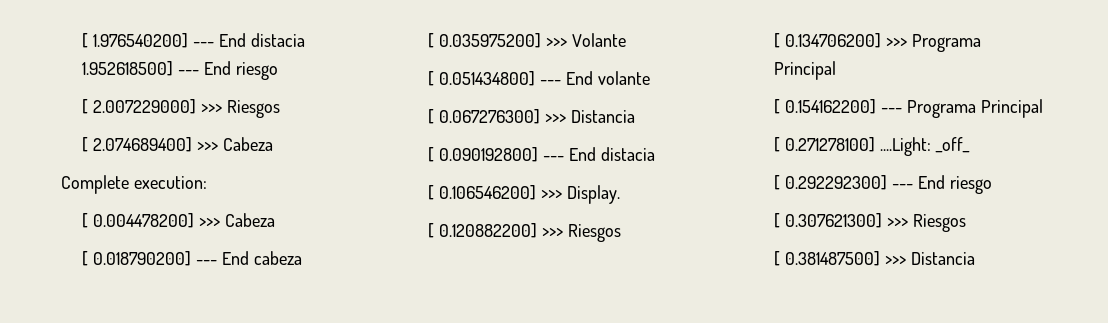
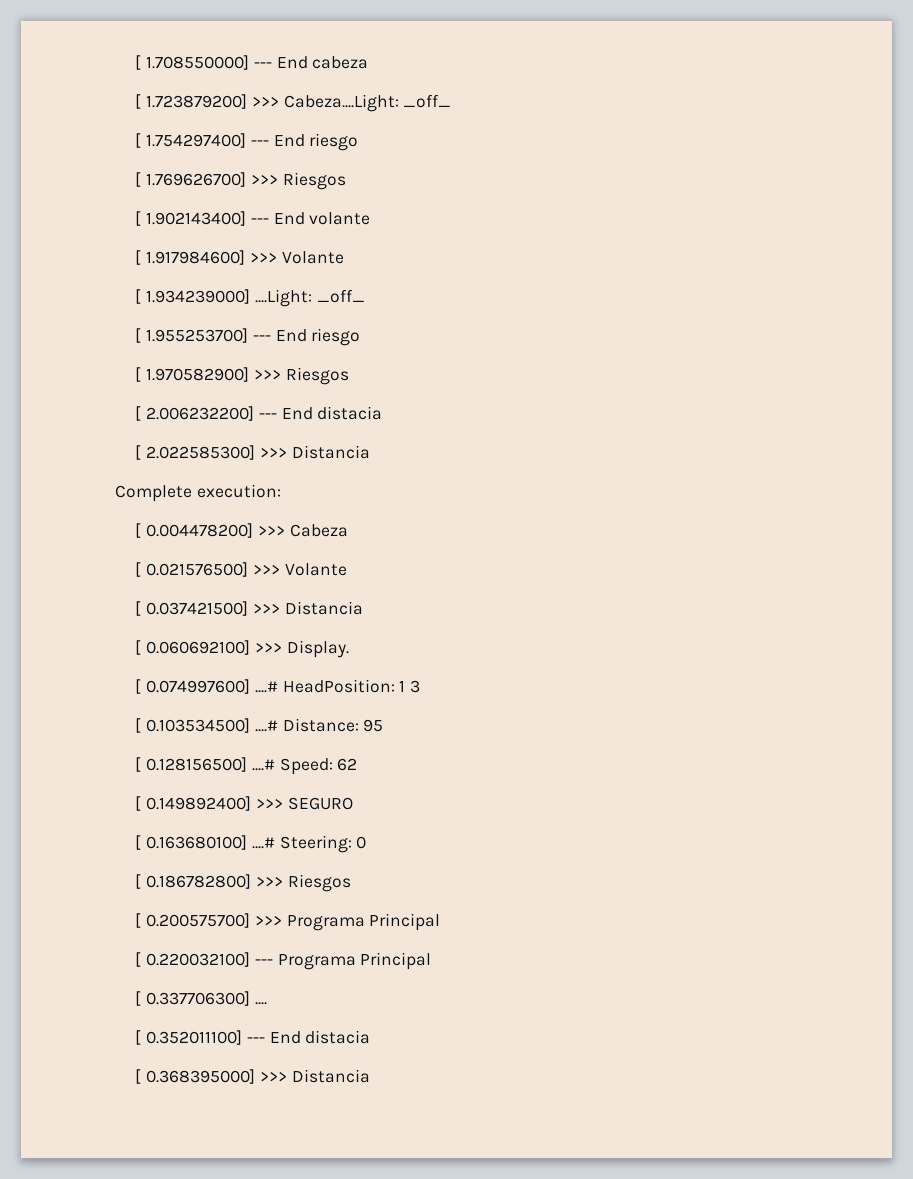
[82,33,305,48] [82,61,278,80] [82,99,280,118] [82,137,273,152] [ 1.976540200] --- End distacia 1.952618500] --- End riesgo // [ 2.007229000] >>> Riesgos // [ 2.074689400] >>> Cabeza -> [135,55,369,70] [135,94,452,112] [135,133,359,151] [135,172,346,190] [135,211,371,226] [135,250,344,265] [135,289,365,307] [135,328,361,346] [135,367,349,385] [135,406,383,421] [135,445,370,460] [ 1.708550000] --- End cabeza // [ 1.723879200] >>> Cabeza....Light: _off_ // [ 1.754297400] --- End riesgo // [ 1.769626700] >>> Riesgos // [ 1.902143400] --- End volante // [ 1.917984600] >>> Volante // [ 1.934239000] ....Light: _off_ // [ 1.955253700] --- End riesgo // [ 1.970582900] >>> Riesgos // [ 2.006232200] --- End distacia // [ 2.022585300] >>> Distancia
[93,251,302,266] [428,33,626,48] [428,71,650,86] [428,109,635,124] [428,147,655,162] [428,185,620,204] [428,223,621,242] [774,33,981,52] [774,61,837,80] [774,99,1043,118] [774,137,970,156] [774,175,992,194] [774,213,966,232] [774,251,881,266] 0.018790200] --- End cabeza // [ 0.035975200] >>> Volante // [ 0.051434800] --- End volante // [ 0.067276300] >>> Distancia // [ 0.090192800] --- End distacia // [ 0.106546200] >>> Display. // [ 0.120882200] >>> Riesgos // [ 0.134706200] >>> Programa Principal // [ 0.154162200] --- Programa Principal // [ 0.271278100] ....Light: _off_ // [ 0.292292300] --- End riesgo // [ 0.307621300] >>> Riesgos // [ 0.381487500] -> [146,562,347,577] [135,601,363,616] [135,640,349,658] [135,679,420,694] [135,718,384,733] [135,757,358,775] [135,796,353,811] [135,835,367,853] [135,874,351,892] [135,913,441,931] [135,952,432,970] [135,991,267,1006] [135,1030,371,1045] [135,1069,256,1084] 0.021576500] >>> Volante // [ 0.037421500] >>> Distancia // [ 0.060692100] >>> Display. // [ 0.074997600] ....# HeadPosition: 1 3 // [ 0.103534500] ....# Distance: 95 // [ 0.128156500] ....# Speed: 62 // [ 0.149892400] >>> SEGURO // [ 0.163680100] ....# Steering: 0 // [ 0.186782800] >>> Riesgos // [ 0.200575700] >>> Programa Principal // [ 0.220032100] --- Programa Principal // [ 0.337706300] .... // [ 0.352011100] --- End distacia // [ 0.368395000]

